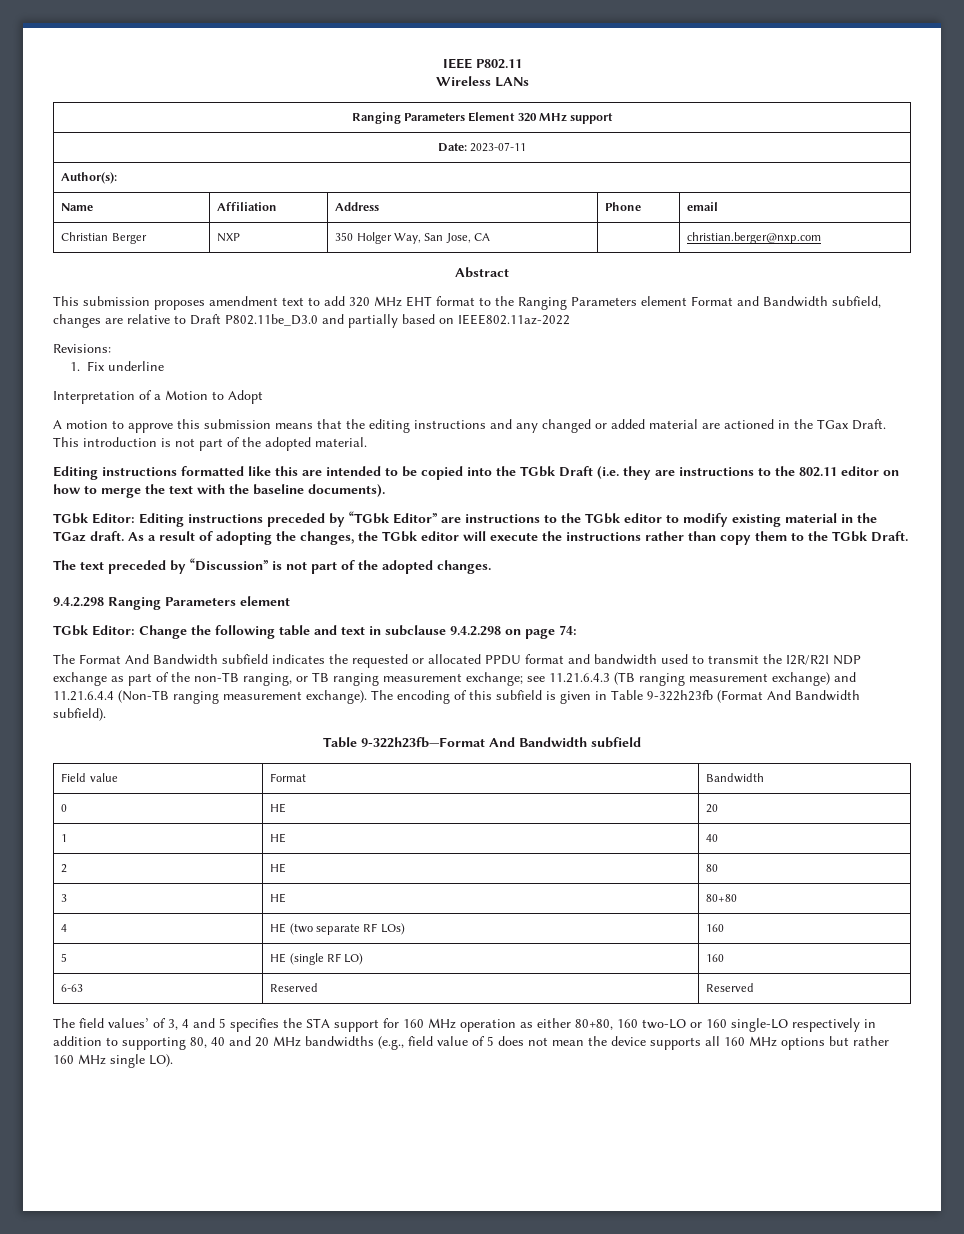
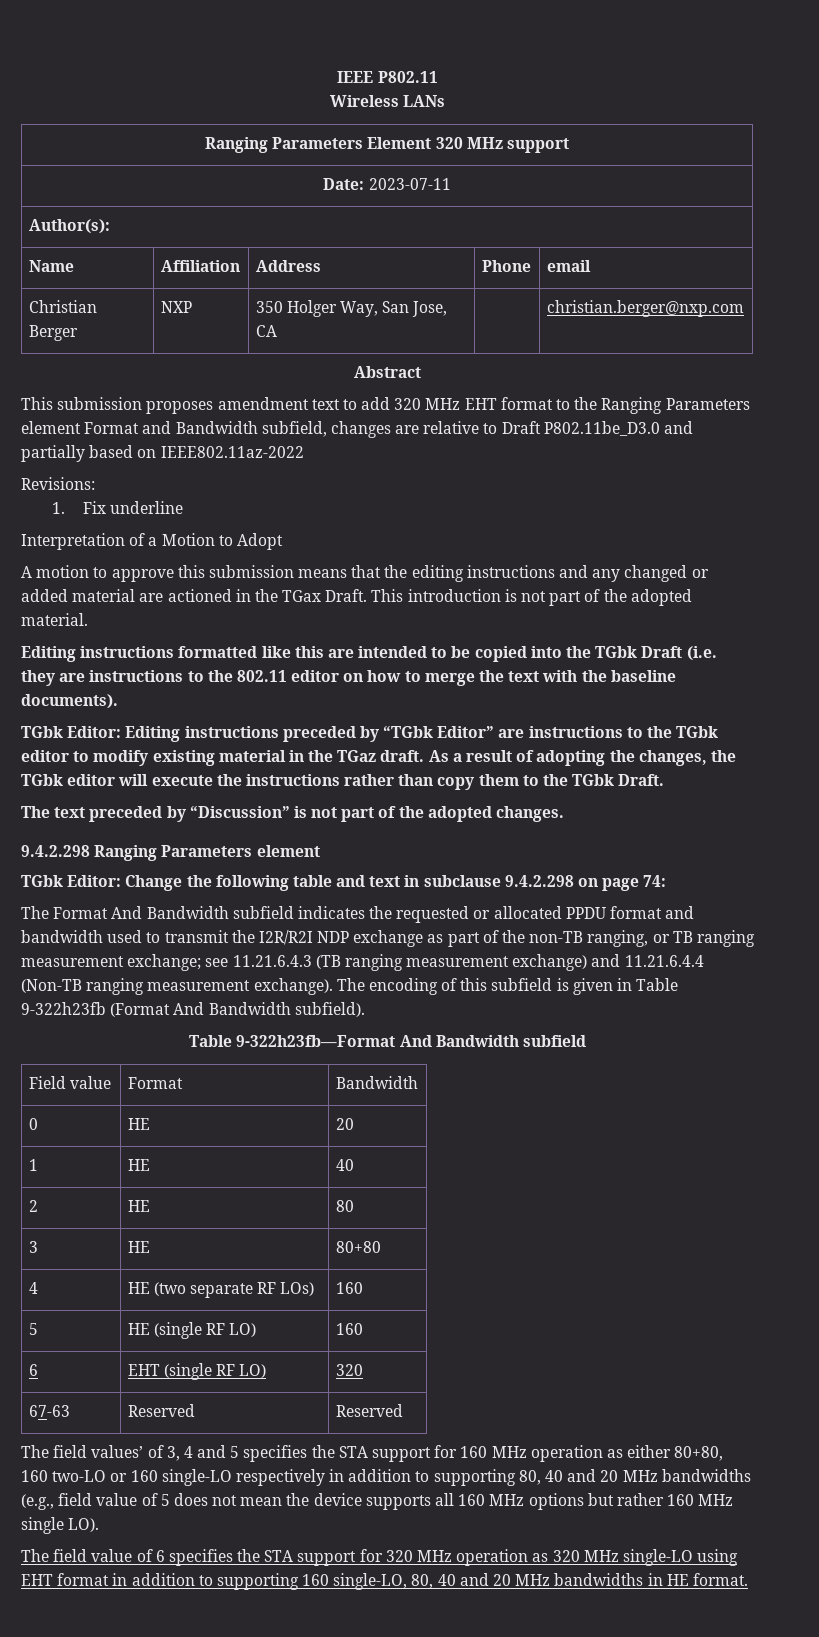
[61,984,84,992] 6-63 -> [28,1364,38,1376] [127,1363,267,1380] [335,1364,363,1376] [28,1405,70,1417] 6 | EHT (single RF LO) | 320 // 67-63
(173, 1060) none -> [21,1549,739,1566] [21,1573,748,1590] // The field value of 6 specifies the STA support for 320 MHz operation as 320 MHz single-LO using EHT format in addition to supporting 160 single-LO, 80, 40 and 20 MHz bandwidths in HE format.

